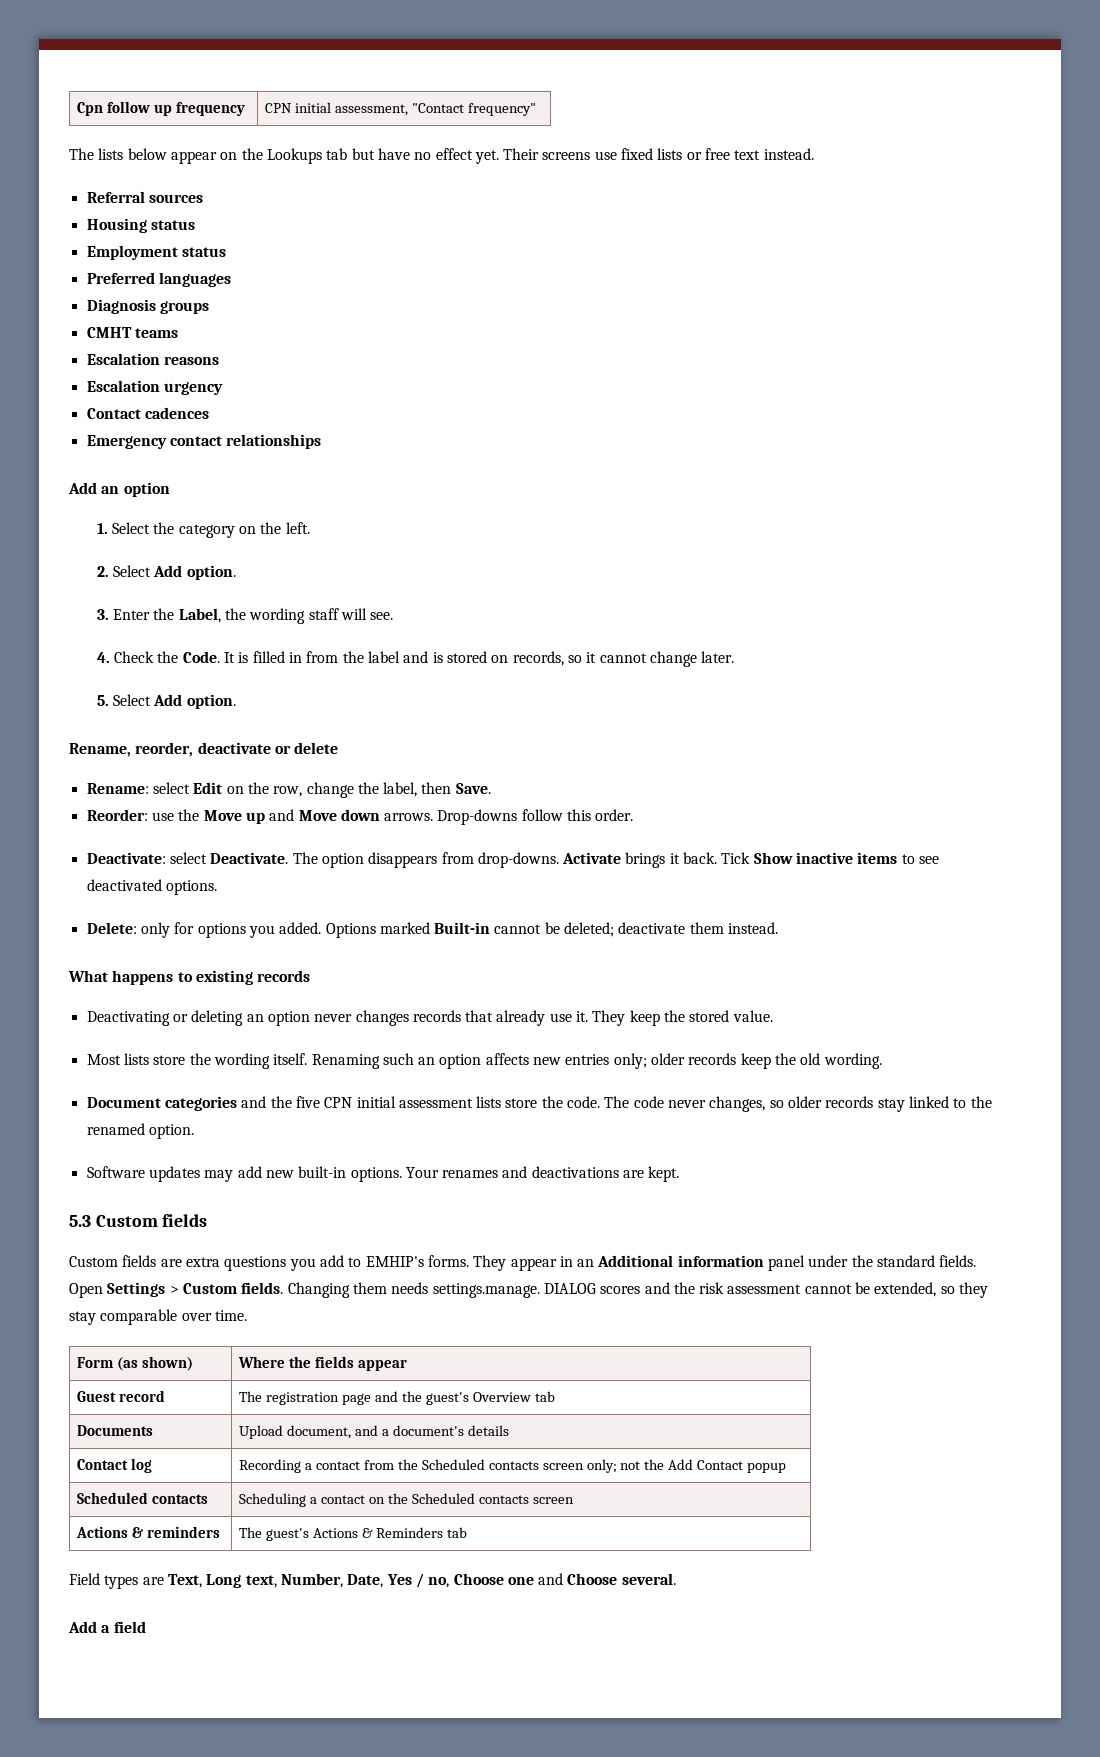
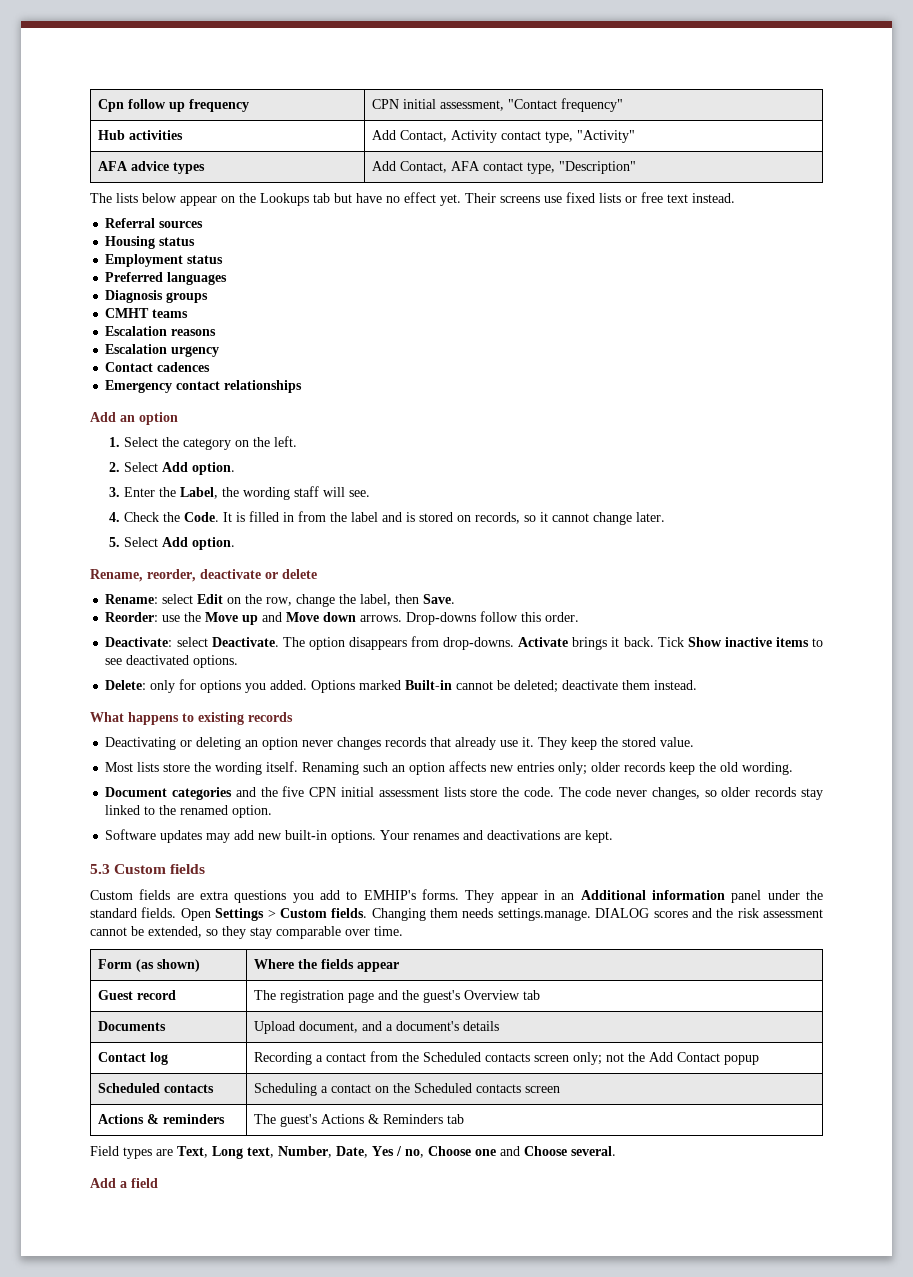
(536, 109) none -> [98,130,184,140] [372,130,636,143] [98,161,206,174] [372,161,637,174] // Hub activities | Add Contact, Activity contact type, "Activity" // AFA advice types | Add Contact, AFA contact type, "Description"

